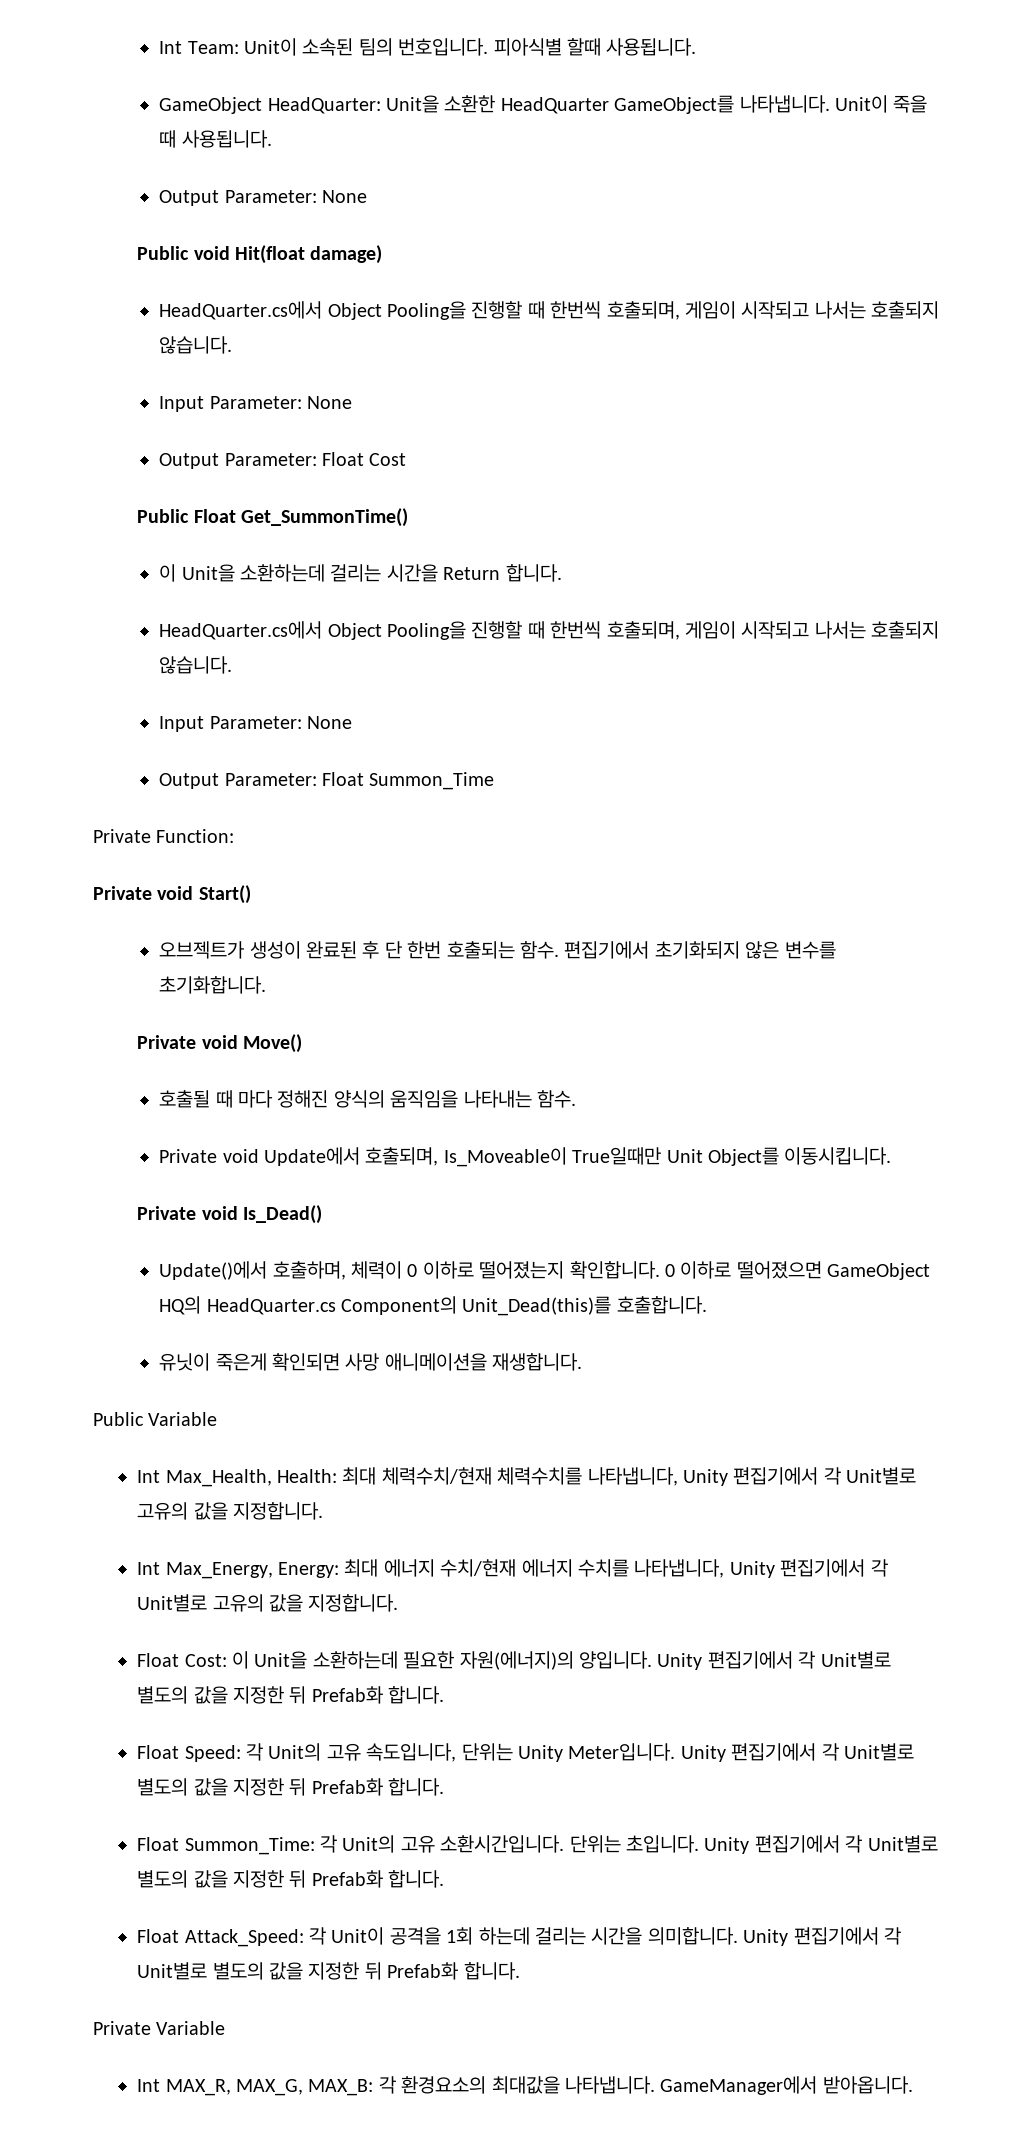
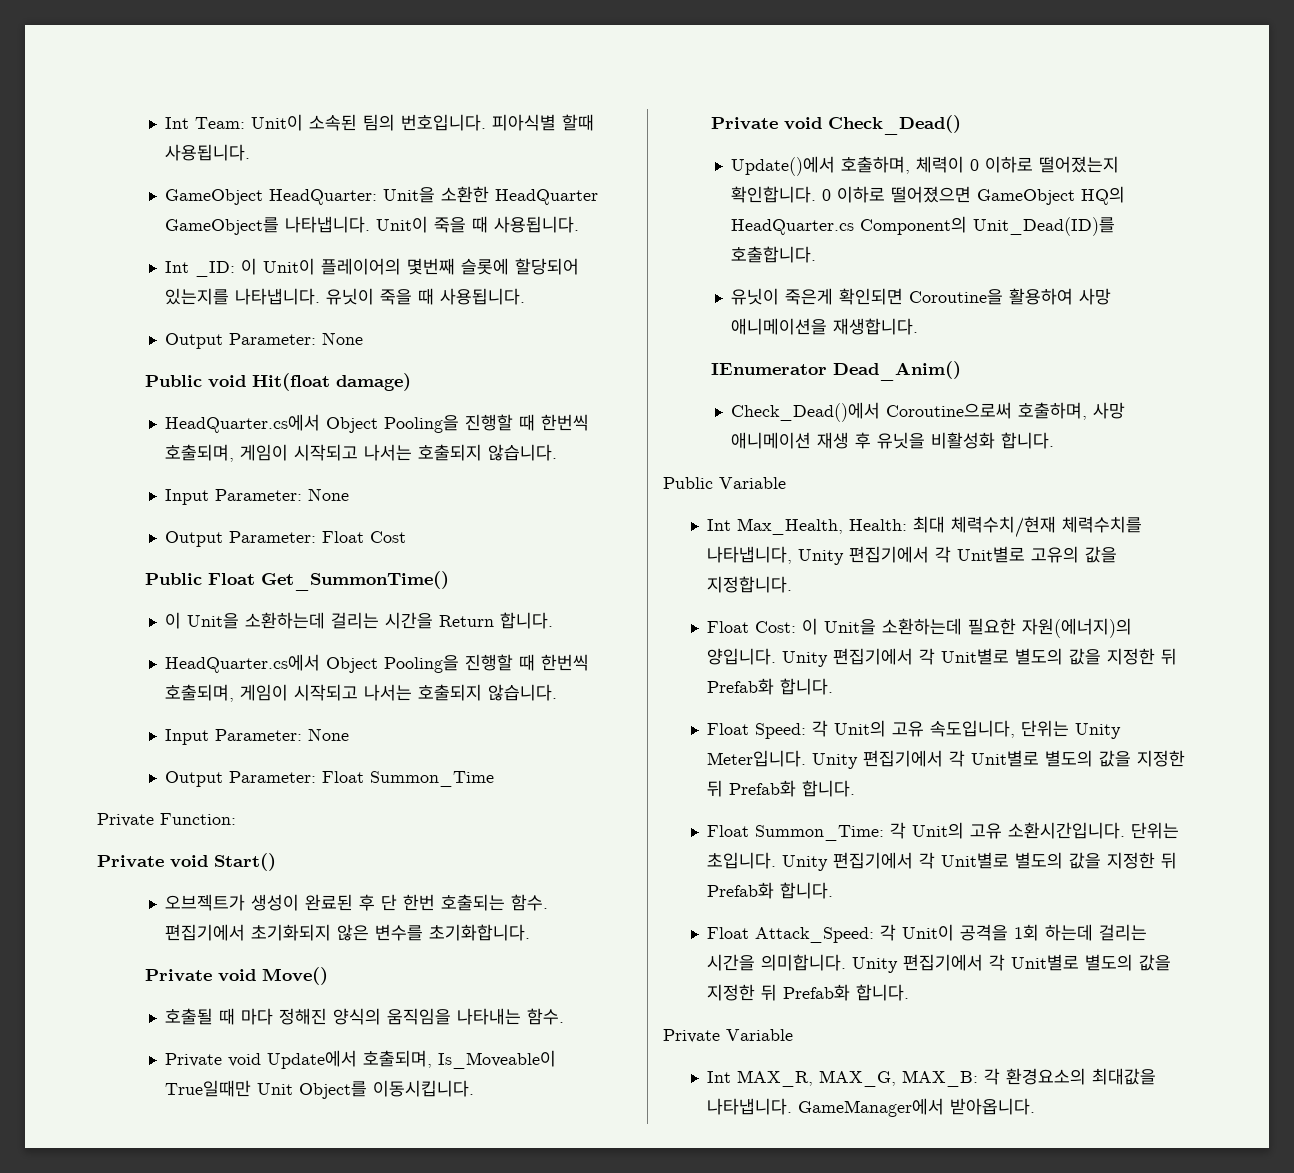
(272, 139) none -> [165,258,580,277] [165,288,526,305] // Int _ID: 이 Unit이 플레이어의 몇번째 슬롯에 할당되어 있는지를 나타냅니다. 유닛이 죽을 때 사용됩니다.
[243,1205,323,1224] Is_Dead() -> [828,115,962,135] Check_Dead()
[462,1296,612,1316] Unit_Dead(this)를 -> [973,217,1116,236] Unit_Dead(ID)를
(341, 1362) none -> [909,288,1074,305] Coroutine을 활용하여
(583, 1362) none -> [711,361,962,381] [731,402,1126,422] [731,432,1055,449] // IEnumerator Dead_Anim() // Check_Dead()에서 Coroutine으로써 호출하며, 사망 애니메이션 재생 후 유닛을 비활성화 합니다.
[137,1559,888,1579] [137,1594,399,1612] // Int Max_Energy, Energy: 최대 에너지 수치/현재 에너지 수치를 나타냅니다, Unity 편집기에서 각 Unit별로 고유의 값을 지정합니다. -> (793, 584) none

